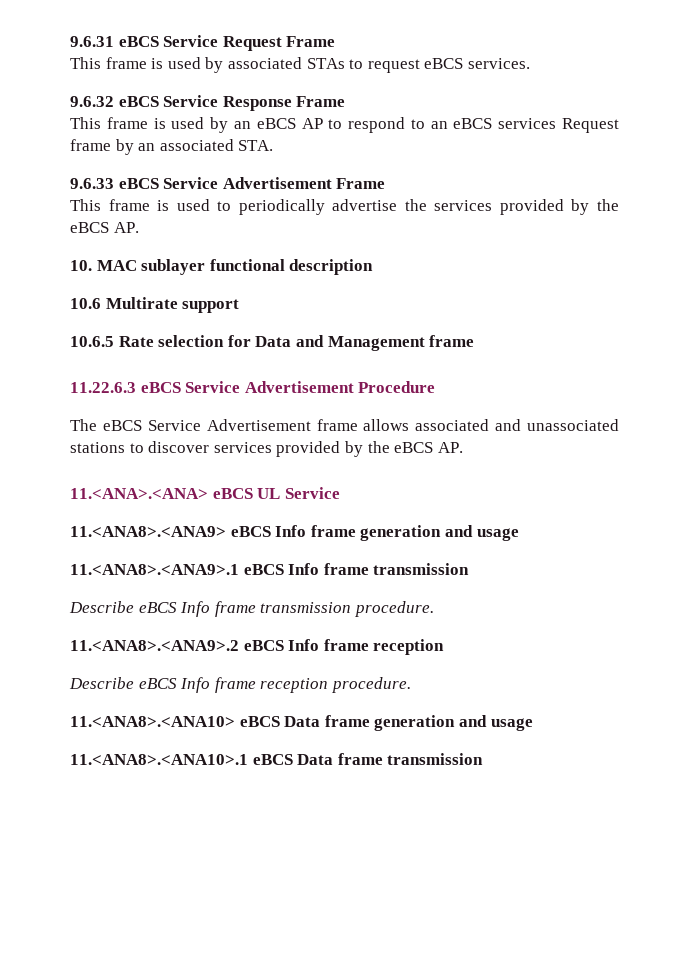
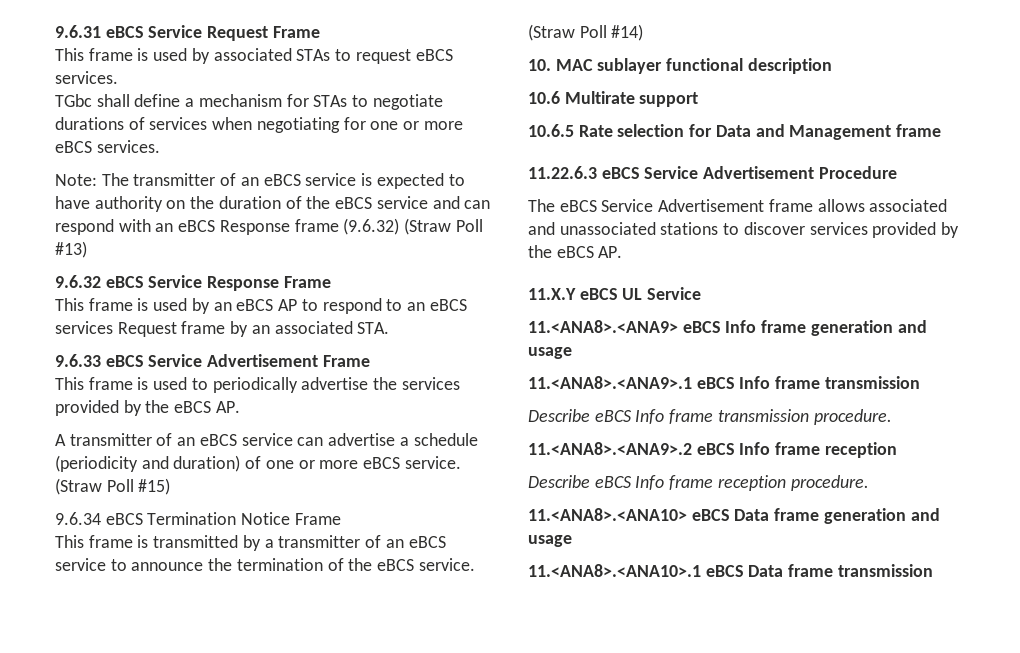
(530, 63) none -> [55,94,443,110] [55,117,463,133] [55,140,160,153] [55,173,465,189] [55,196,491,212] [55,218,483,235] [55,241,87,258] // TGbc shall define a mechanism for STAs to negotiate durations of services when negotiating for one or more eBCS services. // Note: The transmitter of an eBCS service is expected to have authority on the duration of the eBCS service and can respond with an eBCS Response frame (9.6.32) (Straw Poll #13)
(139, 227) none -> [55,433,478,446] [55,455,461,472] [55,478,171,495] [55,512,341,525] [55,535,446,551] [55,558,475,571] [528,24,644,41] // A transmitter of an eBCS service can advertise a schedule (periodicity and duration) of one or more eBCS service. (Straw Poll #15) // 9.6.34 eBCS Termination Notice Frame // This frame is transmitted by a transmitter of an eBCS service to announce the termination of the eBCS service. (Straw Poll #14)
[70,488,208,499] 11.<ANA>.<ANA> -> [528,288,576,300] 11.X.Y

